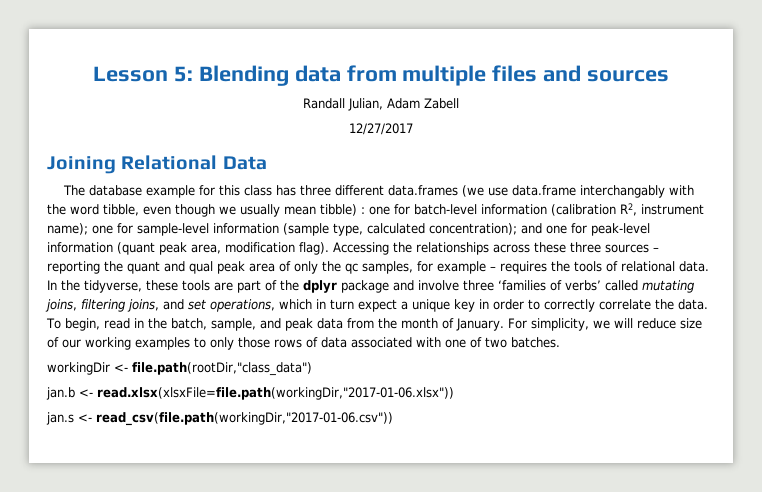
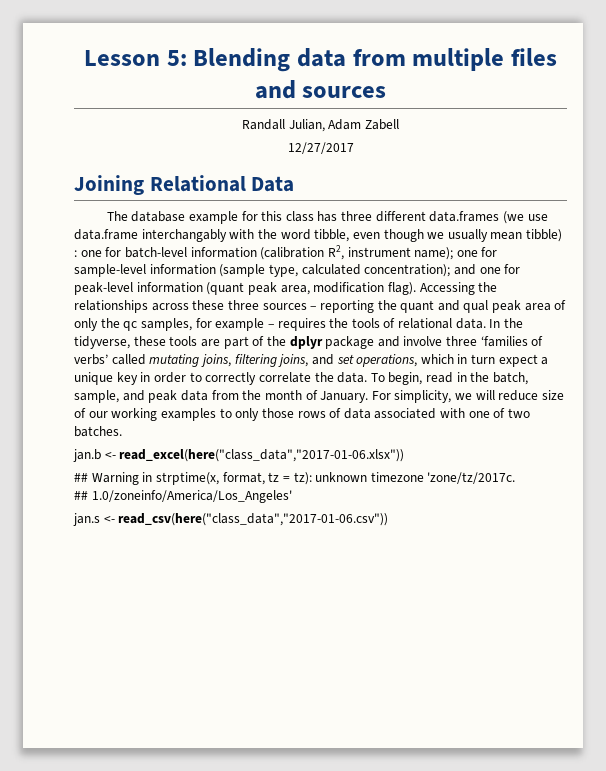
[47,362,312,376] // workingDir <- file.path(rootDir,"class_data") -> (122, 431) none
[97,387,454,400] read.xlsx(xlsxFile=file.path(workingDir,"2017-01-06.xlsx")) -> [119,449,405,462] [74,472,516,485] [74,490,292,503] read_excel(here("class_data","2017-01-06.xlsx")) // ## Warning in strptime(x, format, tz = tz): unknown timezone 'zone/tz/2017c. // ## 1.0/zoneinfo/America/Los_Angeles'
[96,412,393,426] read_csv(file.path(workingDir,"2017-01-06.csv")) -> [118,513,389,526] read_csv(here("class_data","2017-01-06.csv"))

